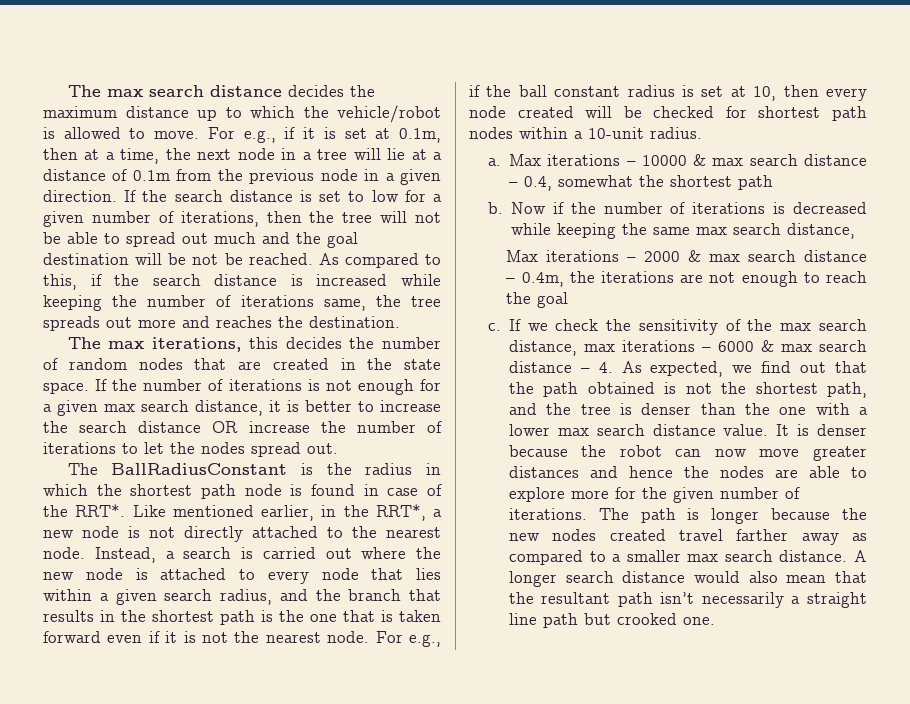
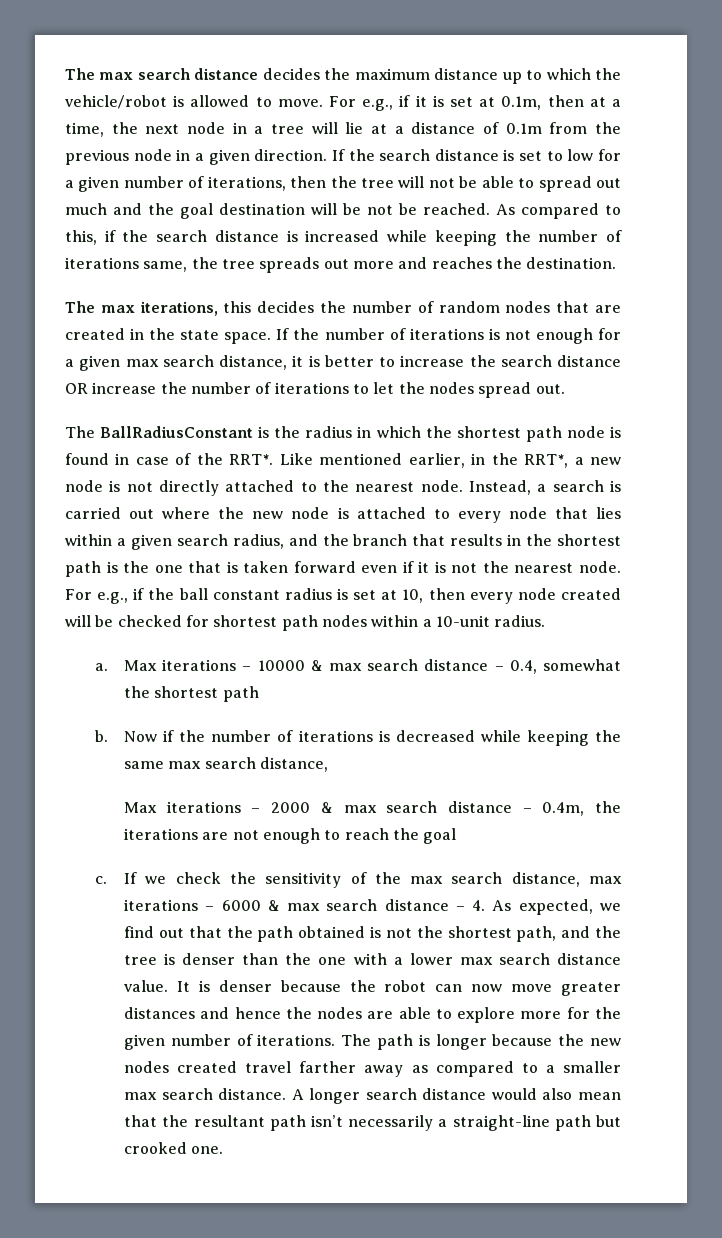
[807,592,867,608] [508,613,537,625] straight line -> [452,1115,550,1131] straight-line

